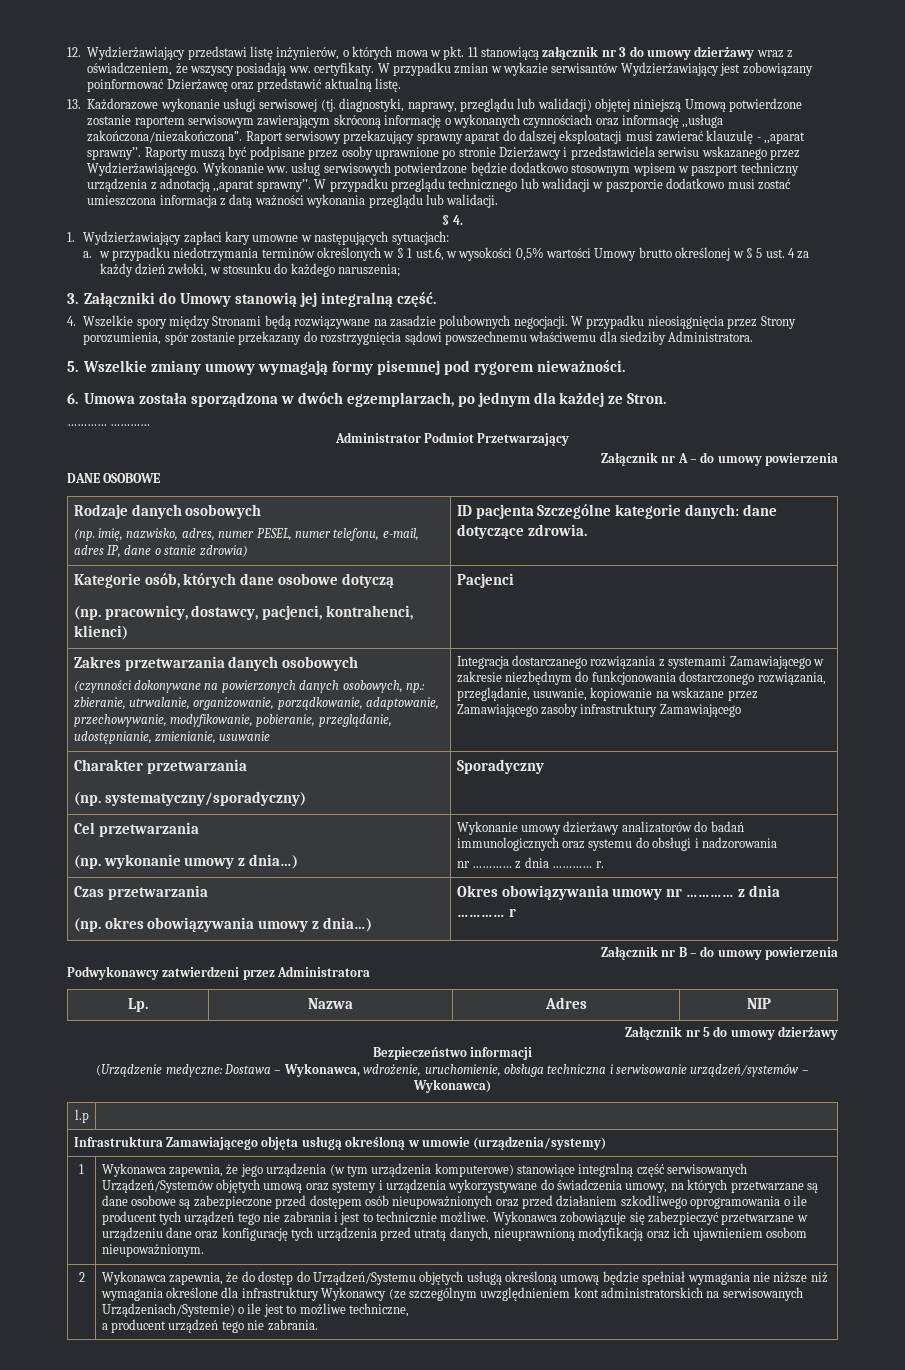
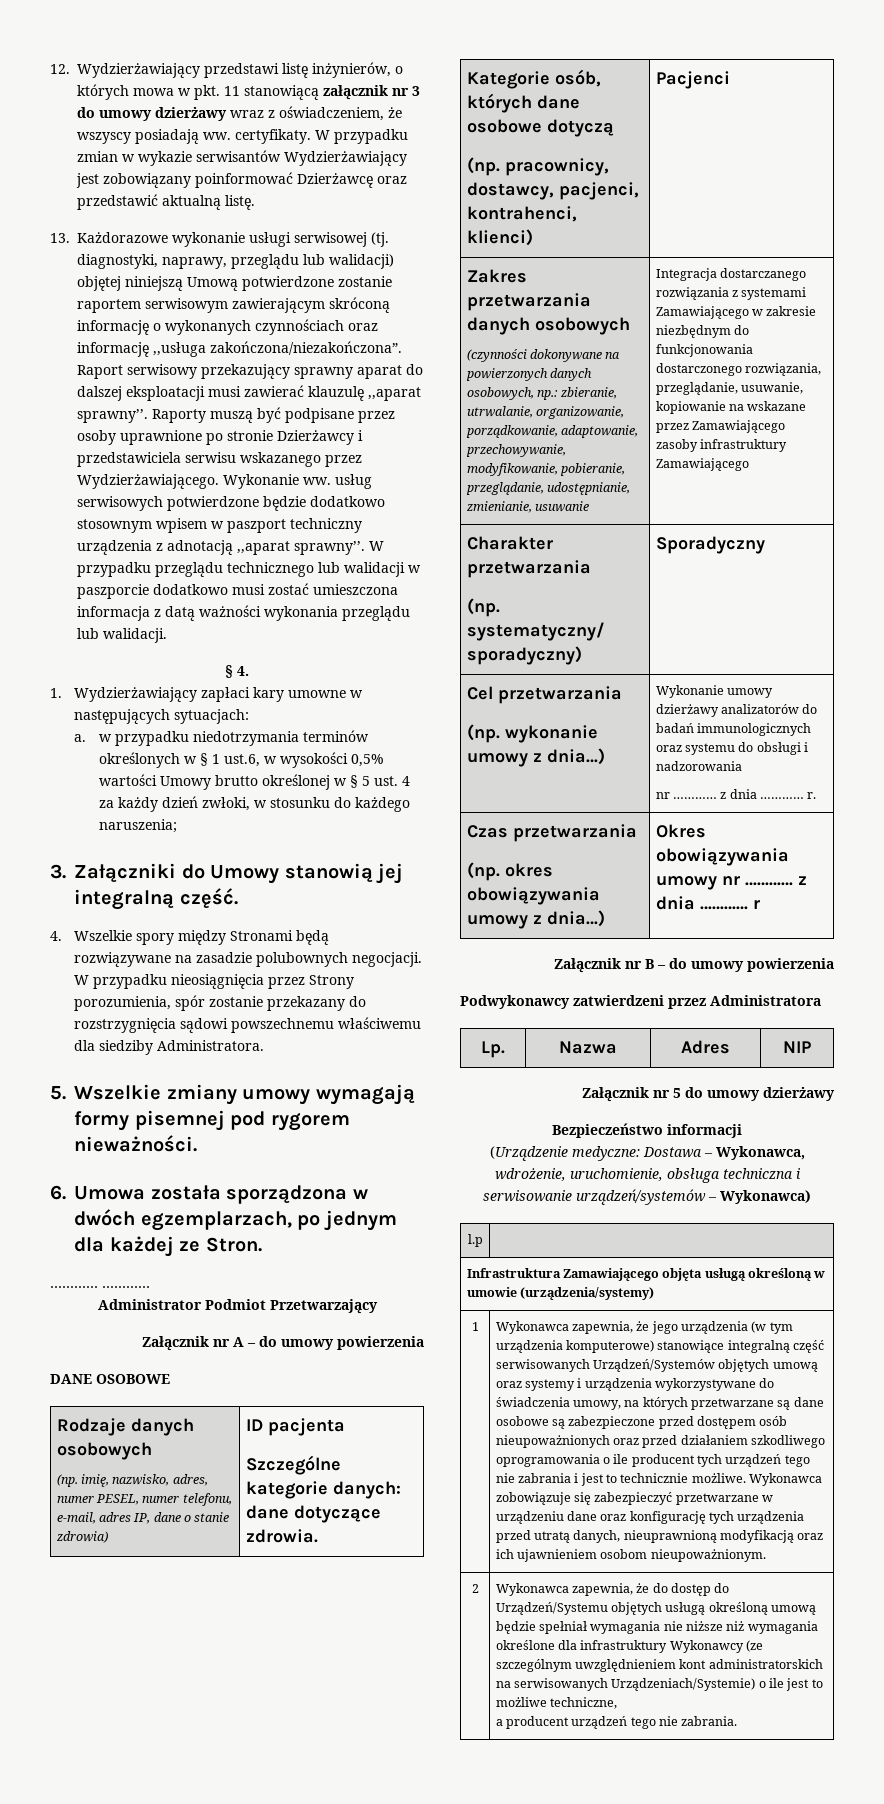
[756,137,761,141] - -> (364, 393) none
(534, 511) none -> (345, 1427) //

